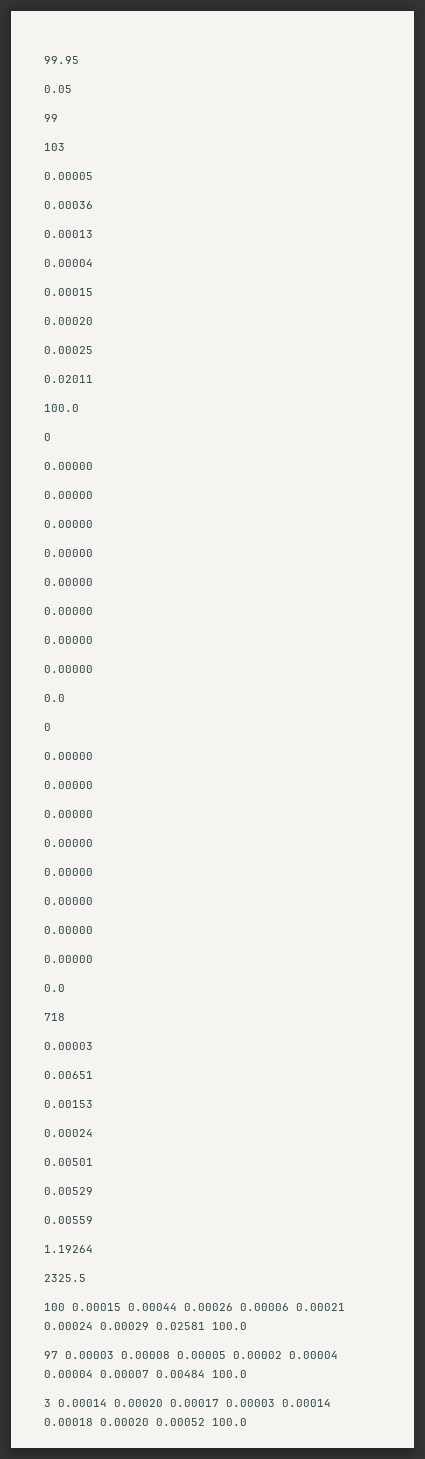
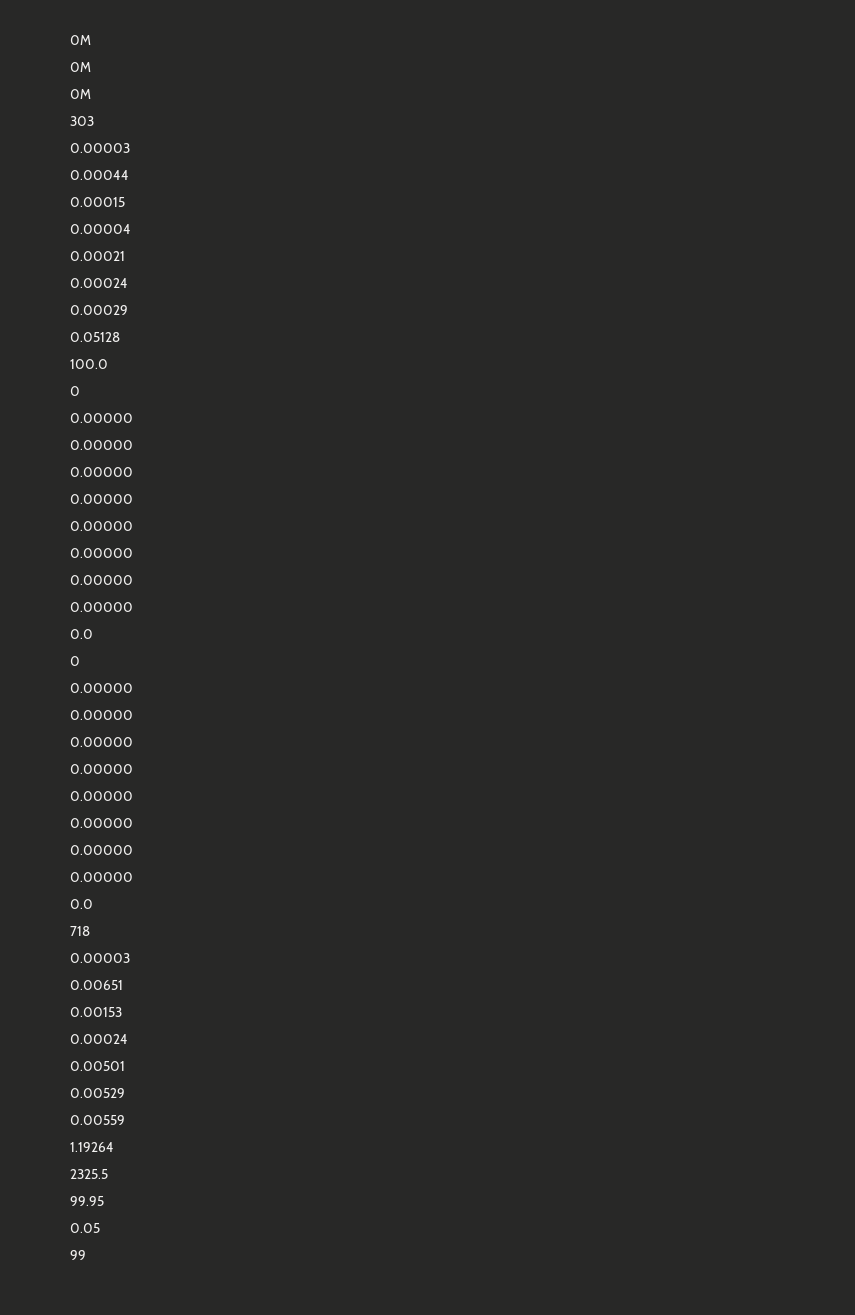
[44,56,79,64] [44,85,72,93] [44,114,58,122] [44,143,65,151] [44,172,93,180] [44,201,93,209] [44,230,93,238] [44,259,93,267] [44,288,93,296] [44,317,93,325] [44,346,93,354] [44,375,93,383] 99.95 // 0.05 // 99 // 103 // 0.00005 // 0.00036 // 0.00013 // 0.00004 // 0.00015 // 0.00020 // 0.00025 // 0.02011 -> [70,35,91,45] [70,62,91,72] [70,89,91,99] [70,116,94,126] [70,143,130,153] [70,170,129,180] [70,197,125,207] [70,224,131,234] [70,251,125,261] [70,278,128,288] [70,305,128,315] [70,332,120,342] 0M // 0M // 0M // 303 // 0.00003 // 0.00044 // 0.00015 // 0.00004 // 0.00021 // 0.00024 // 0.00029 // 0.05128
[44,1303,345,1311] [44,1322,247,1330] [44,1351,338,1359] [44,1370,247,1378] [44,1399,331,1407] [44,1418,247,1426] 100 0.00015 0.00044 0.00026 0.00006 0.00021 0.00024 0.00029 0.02581 100.0 // 97 0.00003 0.00008 0.00005 0.00002 0.00004 0.00004 0.00007 0.00484 100.0 // 3 0.00014 0.00020 0.00017 0.00003 0.00014 0.00018 0.00020 0.00052 100.0 -> [70,1196,104,1206] [70,1223,100,1233] [70,1250,86,1260] 99.95 // 0.05 // 99

